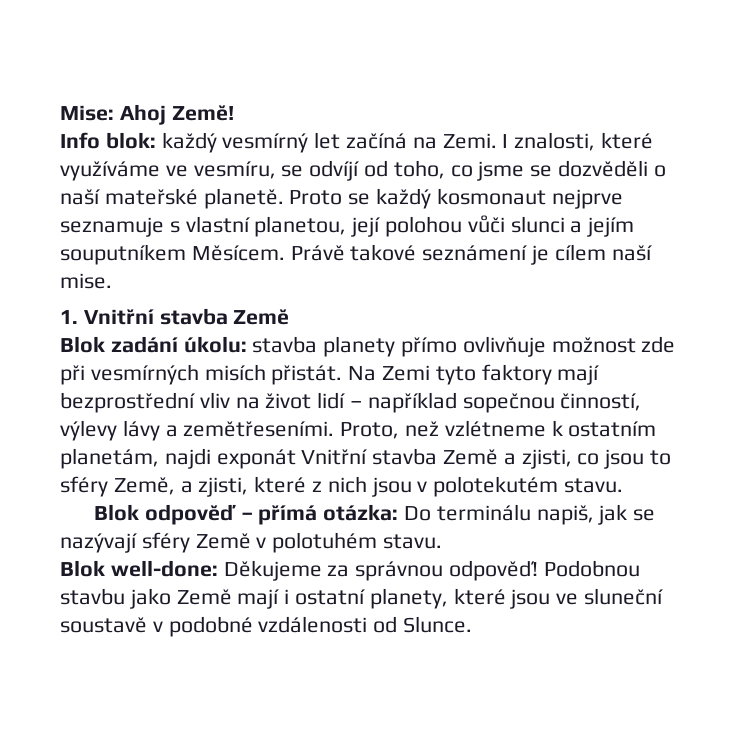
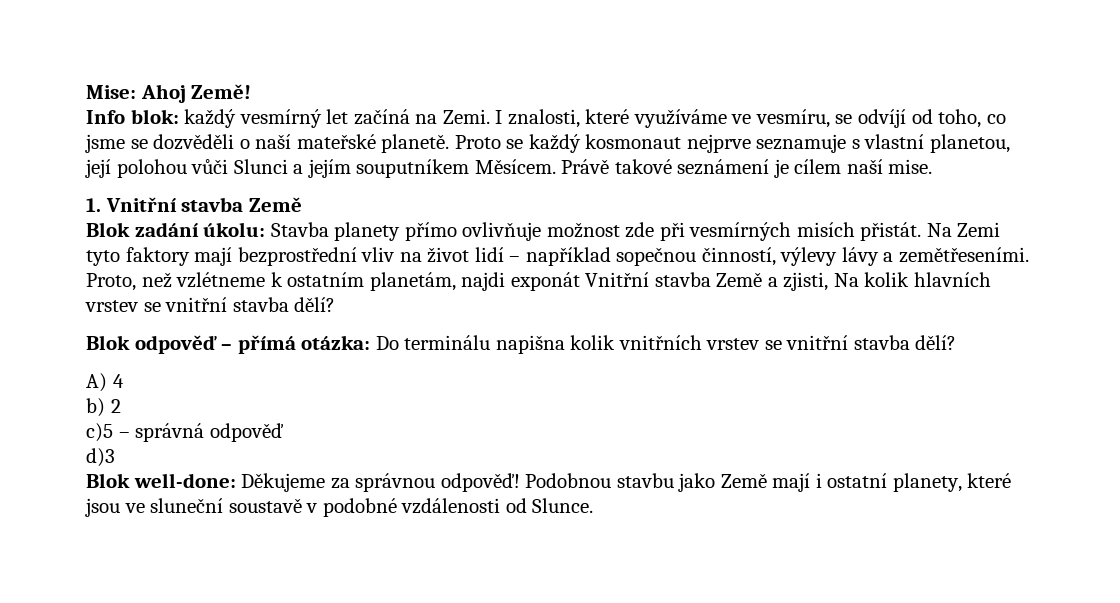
[510,216,565,233] slunci -> [233,159,288,174] Slunci
[252,336,318,353] stavba -> [270,222,329,237] Stavba
[577,449,672,469] [60,476,624,497] co jsou to sféry Země, a zjisti, které z nich jsou v polotekutém stavu. -> [833,272,992,287] [85,297,336,312] Na kolik hlavních vrstev se vnitřní stavba dělí?
[536,504,656,525] [60,532,443,553] napiš, jak se nazývají sféry Země v polotuhém stavu. -> [495,335,957,354] [86,373,124,392] [86,398,121,417] [86,423,284,442] [86,448,115,467] napišna kolik vnitřních vrstev se vnitřní stavba dělí? // A) 4 // b) 2 // c)5 – správná odpověď // d)3

